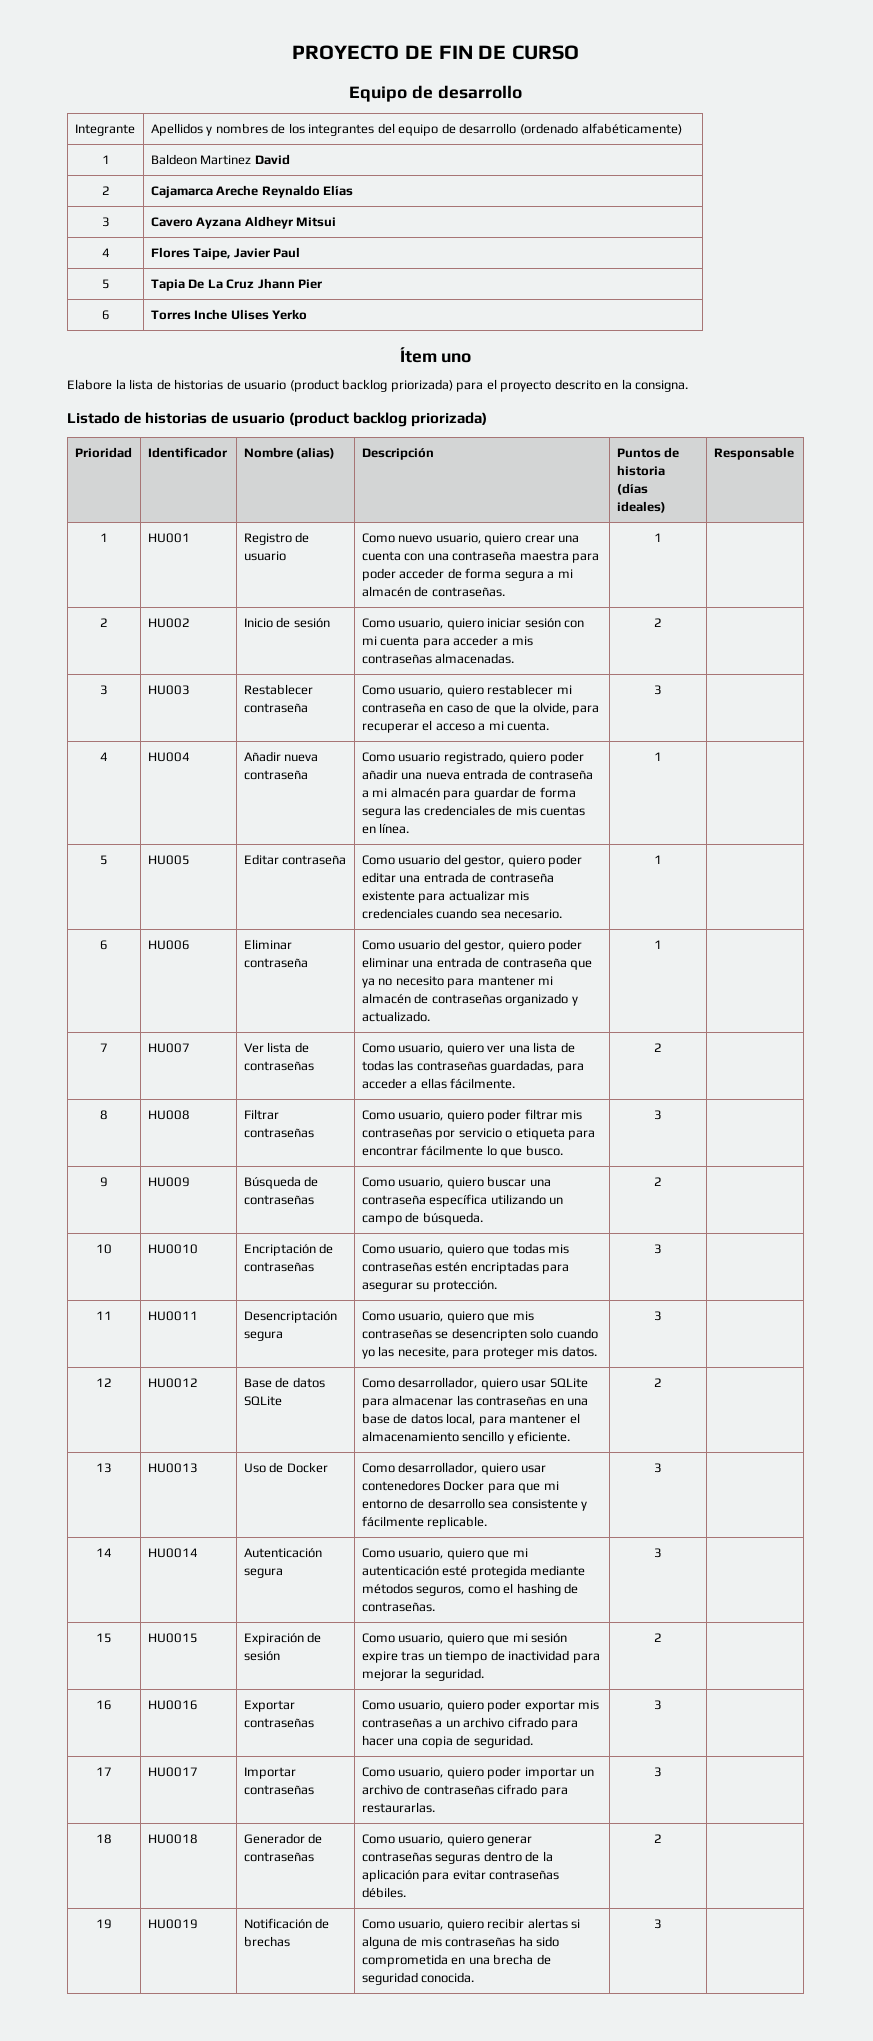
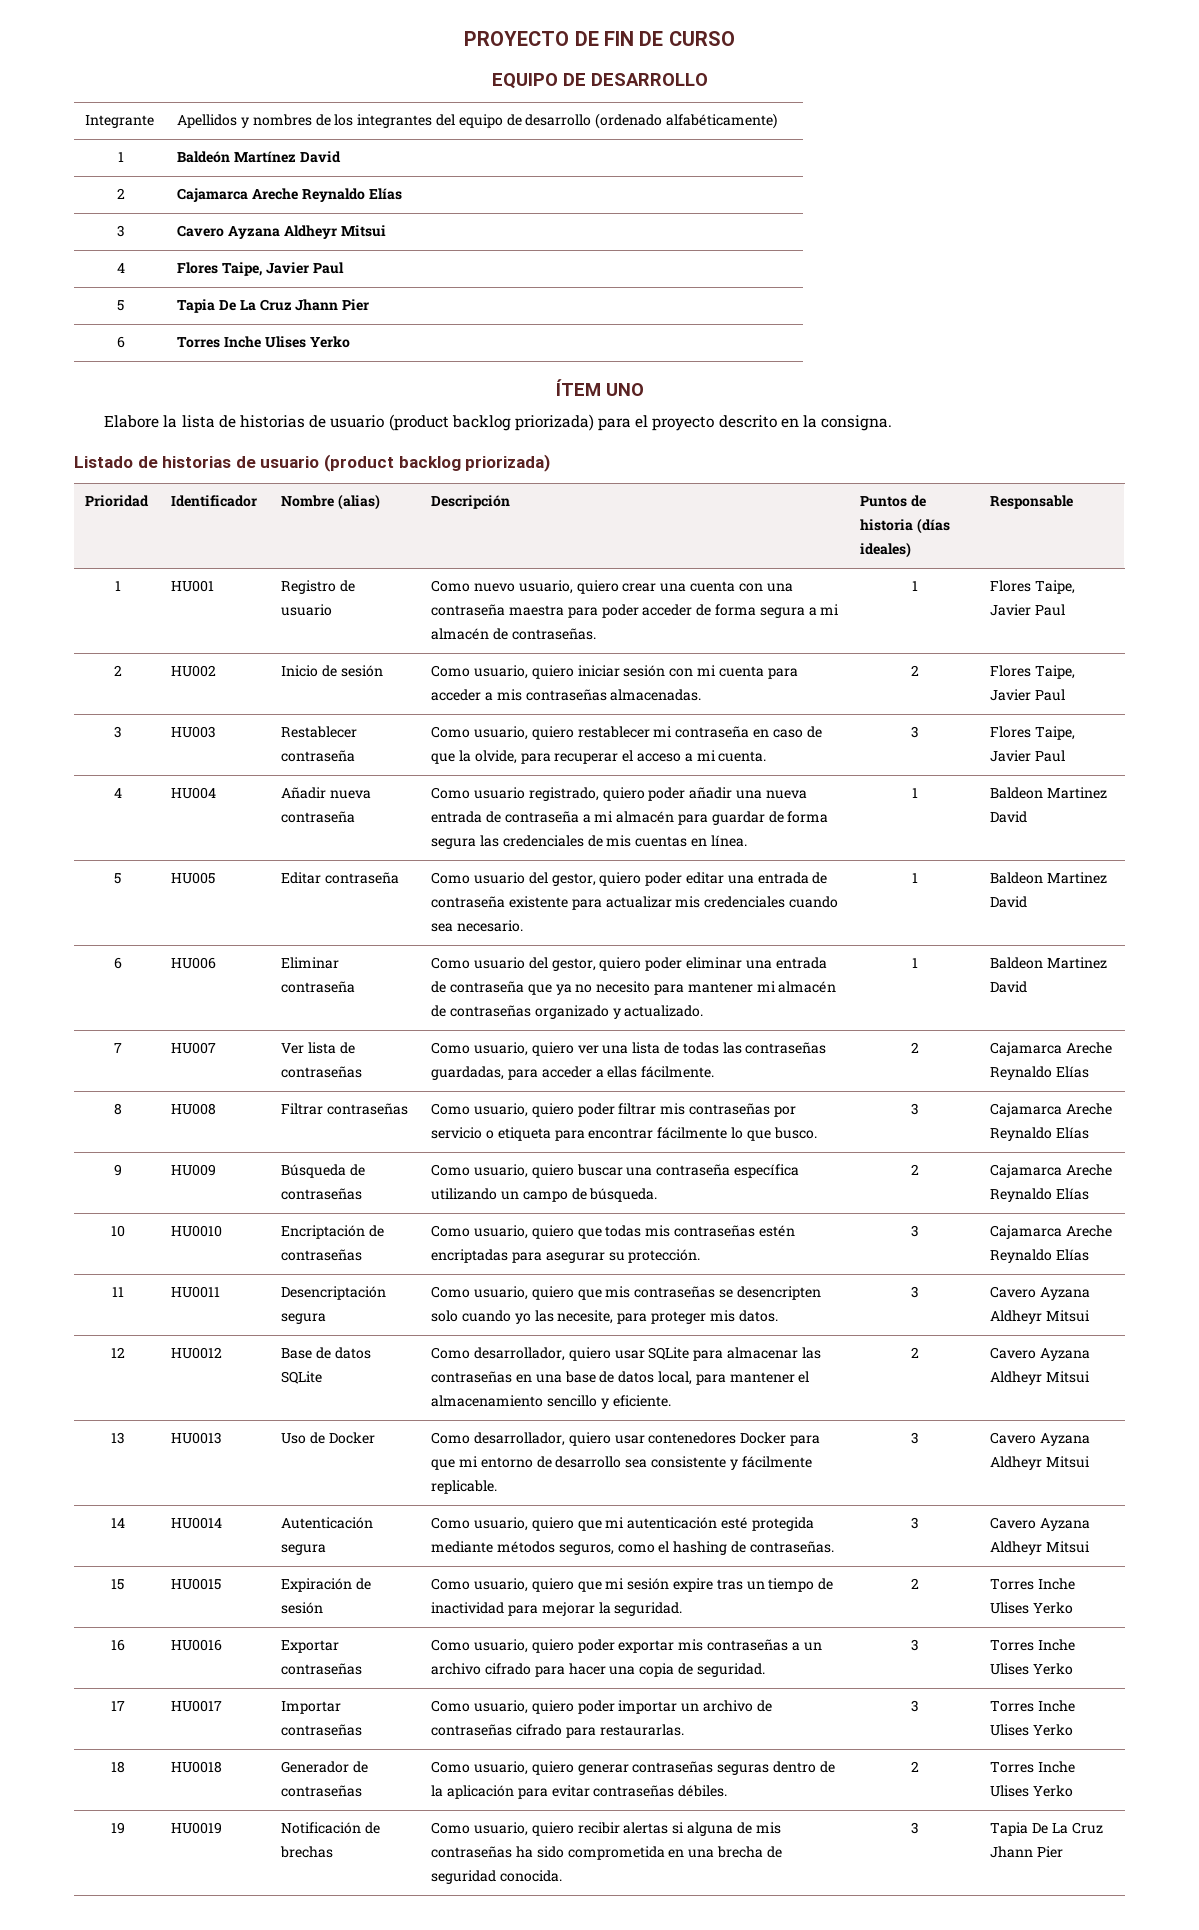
[349,85,522,102] Equipo de desarrollo -> [491,73,708,89] EQUIPO DE DESARROLLO
[150,154,252,165] Baldeon Martinez -> [177,151,297,163] Baldeón Martínez
[399,347,472,363] Ítem uno -> [555,379,644,396] ÍTEM UNO
(662, 537) none -> [990,580,1076,594] [990,604,1066,616] Flores Taipe, Javier Paul
(662, 622) none -> [990,665,1076,679] [990,689,1066,701] Flores Taipe, Javier Paul
(662, 690) none -> [990,726,1076,740] [990,750,1066,762] Flores Taipe, Javier Paul
(662, 756) none -> [990,787,1108,799] [990,811,1028,823] Baldeon Martinez David
(662, 859) none -> [990,872,1108,884] [990,896,1028,908] Baldeon Martinez David
(662, 944) none -> [990,957,1108,969] [990,981,1028,993] Baldeon Martinez David
(662, 1047) none -> [990,1042,1113,1056] [990,1066,1090,1080] Cajamarca Areche Reynaldo Elías
(662, 1115) none -> [990,1103,1113,1117] [990,1127,1090,1141] Cajamarca Areche Reynaldo Elías
(662, 1181) none -> [990,1164,1113,1178] [990,1188,1090,1202] Cajamarca Areche Reynaldo Elías
(662, 1249) none -> [990,1225,1113,1239] [990,1249,1090,1263] Cajamarca Areche Reynaldo Elías
(662, 1316) none -> [990,1286,1091,1300] [990,1310,1091,1324] Cavero Ayzana Aldheyr Mitsui
(662, 1382) none -> [990,1347,1091,1361] [990,1371,1091,1385] Cavero Ayzana Aldheyr Mitsui
(662, 1468) none -> [990,1432,1091,1446] [990,1456,1091,1470] Cavero Ayzana Aldheyr Mitsui
(662, 1553) none -> [990,1517,1091,1531] [990,1541,1091,1555] Cavero Ayzana Aldheyr Mitsui
(662, 1637) none -> [990,1578,1076,1590] [990,1602,1074,1614] Torres Inche Ulises Yerko
(662, 1705) none -> [990,1639,1076,1651] [990,1663,1074,1675] Torres Inche Ulises Yerko
(662, 1772) none -> [990,1700,1076,1712] [990,1724,1074,1736] Torres Inche Ulises Yerko
(662, 1838) none -> [990,1761,1076,1773] [990,1785,1074,1797] Torres Inche Ulises Yerko
(662, 1924) none -> [990,1822,1103,1836] [990,1846,1064,1858] Tapia De La Cruz Jhann Pier

